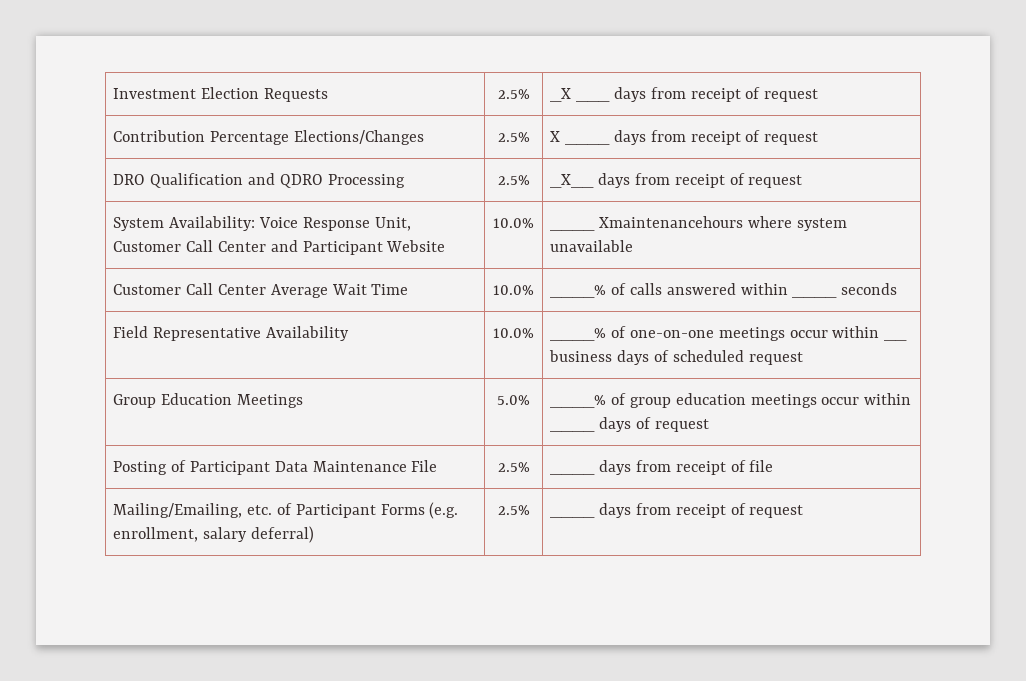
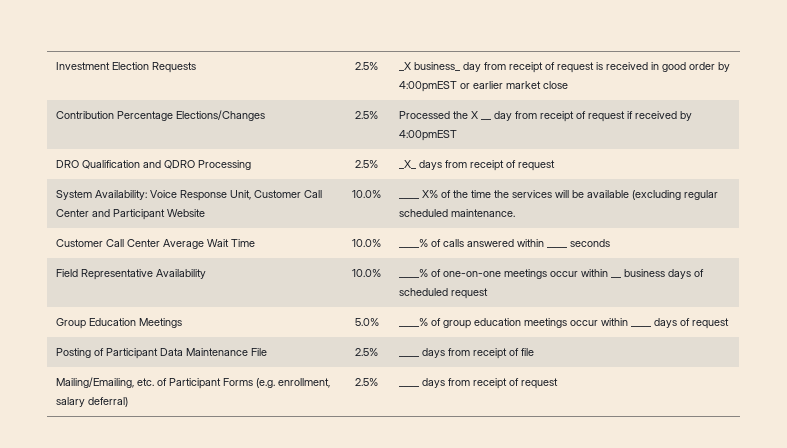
[575,87,819,102] ___ days from receipt of request -> [413,62,730,73] [398,81,568,92] business_ day from receipt of request is received in good order by 4:00pmEST or earlier market close
[550,131,561,142] [564,130,819,145] X ____ days from receipt of request -> [398,111,478,119] [480,111,692,122] [398,130,457,141] Processed the X __ day from receipt of request if received by 4:00pmEST
[550,174,595,188] _X__ -> [398,160,416,169] _X_
[598,216,847,231] [550,240,634,252] Xmaintenancehours where system unavailable -> [421,190,718,200] [398,209,515,217] X% of the time the services will be available (excluding regular scheduled maintenance.

